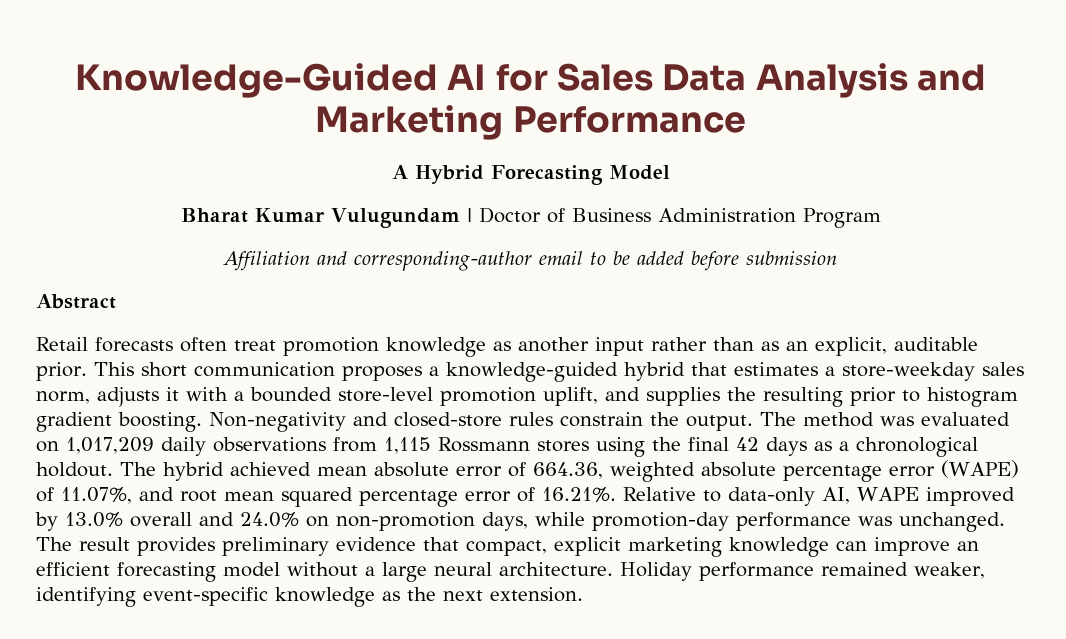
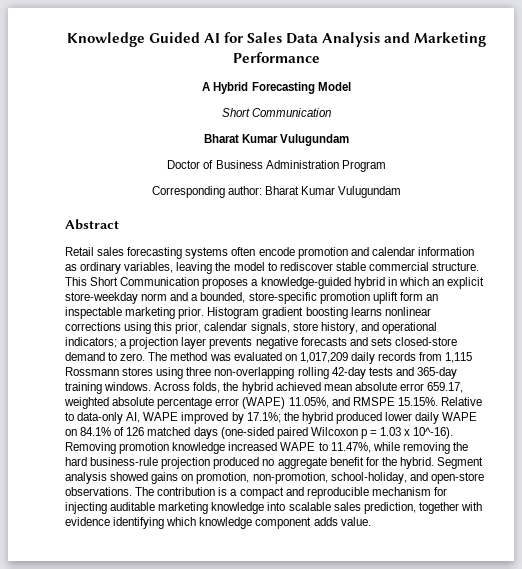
[74,63,438,98] Knowledge-Guided -> [66,32,200,47] Knowledge Guided
[180,208,472,228] // Bharat Kumar Vulugundam | -> [221,108,332,117] [203,134,350,146] // Short Communication // Bharat Kumar Vulugundam //
[223,251,837,271] [36,294,116,309] [36,337,978,357] [36,362,1024,382] [36,387,1018,407] [36,412,753,432] Affiliation and corresponding-author email to be added before submission // Abstract // Retail forecasts often treat promotion knowledge as another input rather than as an explicit, auditable prior. This short communication proposes a knowledge-guided hybrid that estimates a store-weekday sales norm, adjusts it with a bounded store-level promotion uplift, and supplies the resulting prior to histogram gradient boosting. Non-negativity and closed-store rules constrain the output. -> [151,186,402,198] [65,219,119,230] [65,247,474,259] [65,262,480,274] [65,277,485,289] [65,292,438,304] [65,307,431,319] [65,322,437,334] [65,337,457,349] [65,352,146,361] Corresponding author: Bharat Kumar Vulugundam // Abstract // Retail sales forecasting systems often encode promotion and calendar information as ordinary variables, leaving the model to rediscover stable commercial structure. This Short Communication proposes a knowledge-guided hybrid in which an explicit store-weekday norm and a bounded, store-specific promotion uplift form an inspectable marketing prior. Histogram gradient boosting learns nonlinear corrections using this prior, calendar signals, store history, and operational indicators; a projection layer prevents negative forecasts and sets closed-store demand to zero.
[213,437,326,452] observations -> [378,352,417,361] records
[652,437,978,457] [36,462,156,477] the final 42 days as a chronological holdout. The -> [186,367,457,379] [65,382,239,394] three non-overlapping rolling 42-day tests and 365-day training windows. Across folds, the
[508,462,603,479] of 664.36, -> [427,382,464,393] 659.17,
[36,487,616,507] of 11.07%, and root mean squared percentage error of 16.21%. -> [288,397,438,408] 11.05%, and RMSPE 15.15%.
[65,512,1005,532] [36,537,979,557] [36,562,985,582] [36,587,583,607] 13.0% overall and 24.0% on non-promotion days, while promotion-day performance was unchanged. The result provides preliminary evidence that compact, explicit marketing knowledge can improve an efficient forecasting model without a large neural architecture. Holiday performance remained weaker, identifying event-specific knowledge as the next extension. -> [246,412,478,424] [65,427,454,439] [65,442,468,454] [65,457,484,469] [65,472,484,484] [65,487,447,499] [65,502,482,514] [65,517,371,529] 17.1%; the hybrid produced lower daily WAPE on 84.1% of 126 matched days (one-sided paired Wilcoxon p = 1.03 x 10^-16). Removing promotion knowledge increased WAPE to 11.47%, while removing the hard business-rule projection produced no aggregate benefit for the hybrid. Segment analysis showed gains on promotion, non-promotion, school-holiday, and open-store observations. The contribution is a compact and reproducible mechanism for injecting auditable marketing knowledge into scalable sales prediction, together with evidence identifying which knowledge component adds value.

